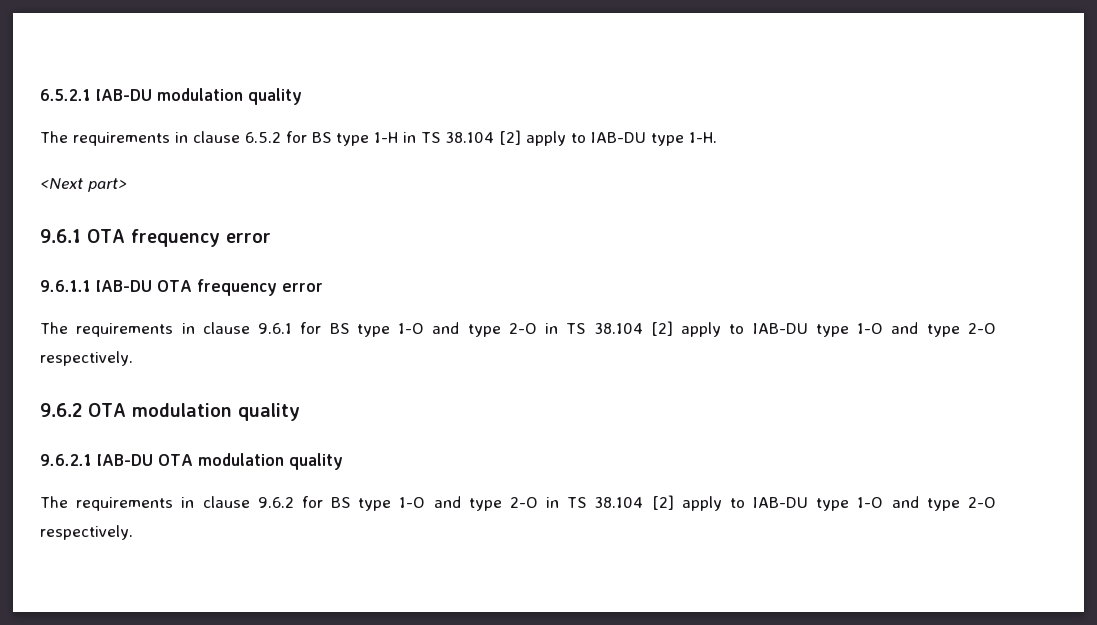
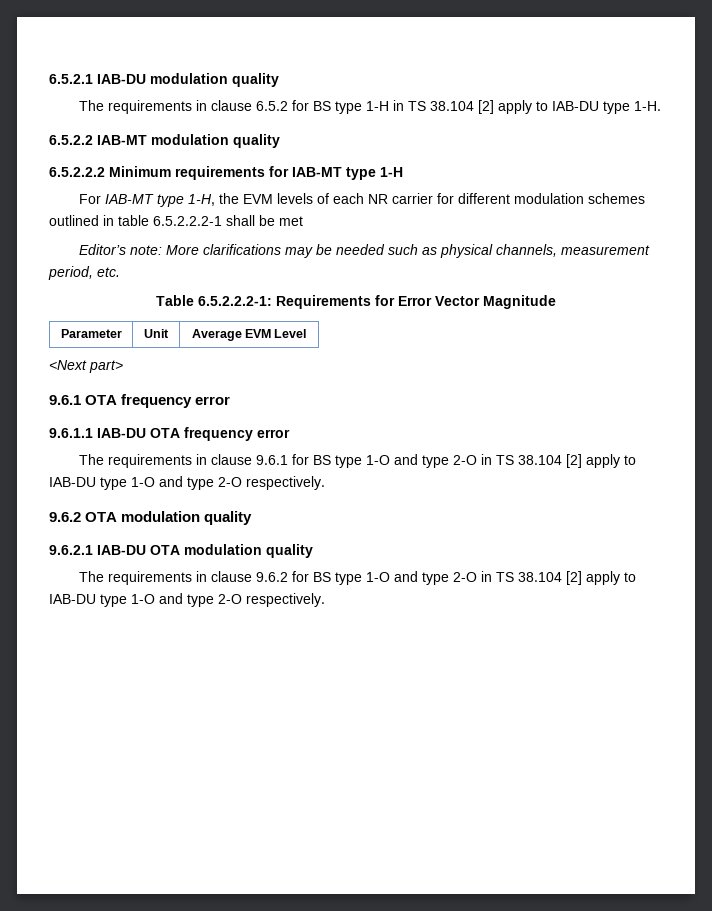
(717, 137) none -> [49,134,280,148] [49,166,403,180] [79,193,646,207] [49,215,303,226] [79,244,651,258] [48,266,120,280] [156,295,556,309] [60,329,122,338] [144,329,169,338] [191,329,307,341] // 6.5.2.2 IAB-MT modulation quality // 6.5.2.2.2 Minimum requirements for IAB-MT type 1-H // For IAB-MT type 1-H, the EVM levels of each NR carrier for different modulation schemes outlined in table 6.5.2.2.2-1 shall be met // Editor’s note: More clarifications may be needed such as physical channels, measurement period, etc. // Table 6.5.2.2.2-1: Requirements for Error Vector Magnitude // Parameter | Unit | Average EVM Level

